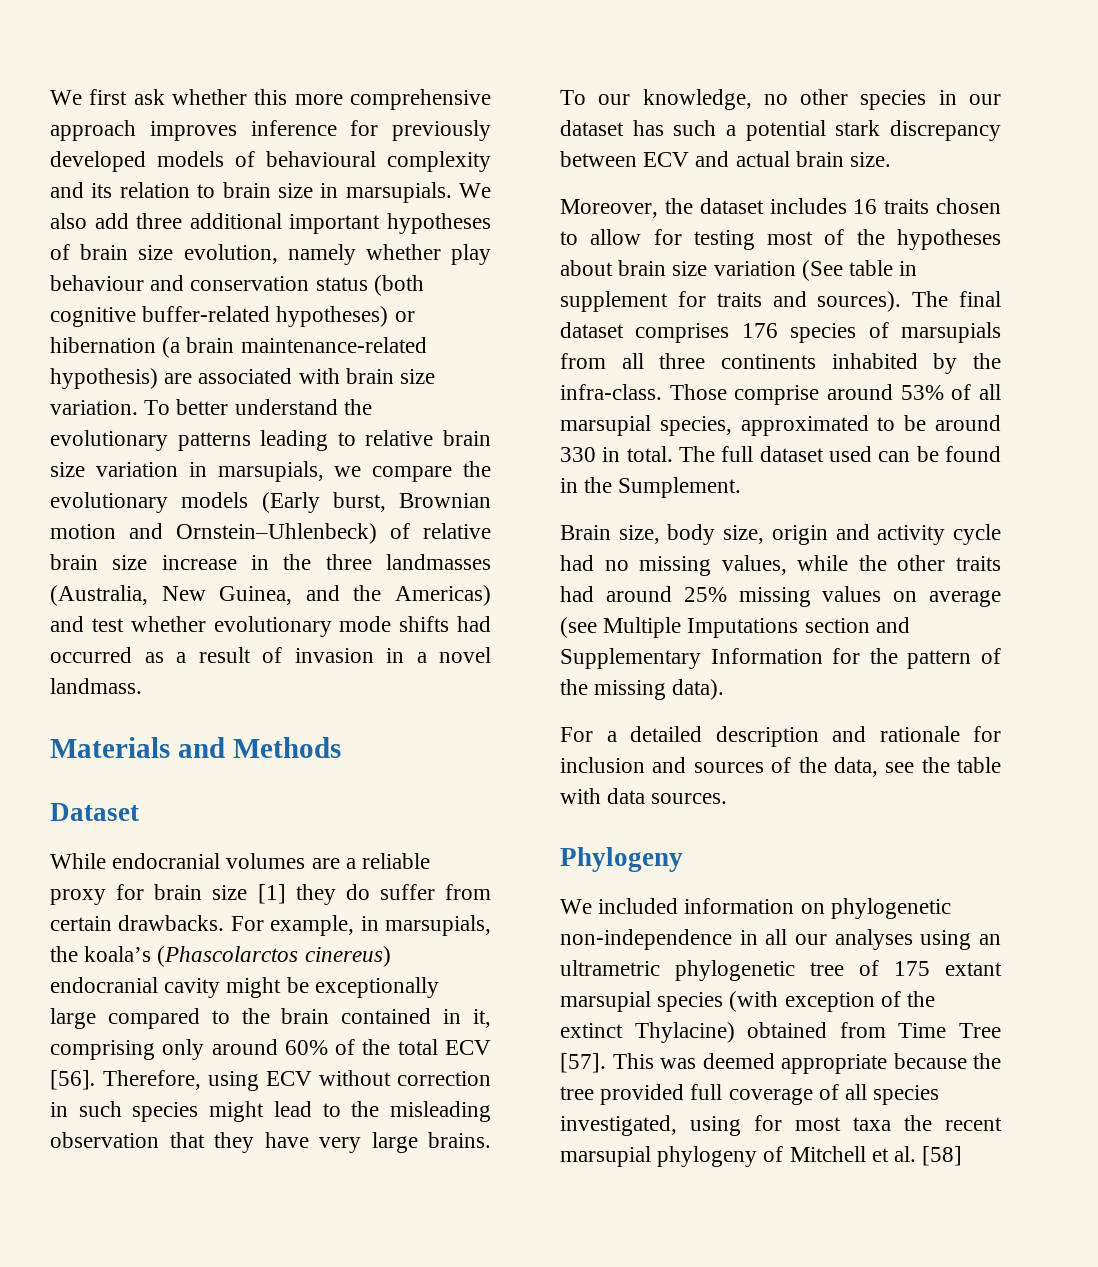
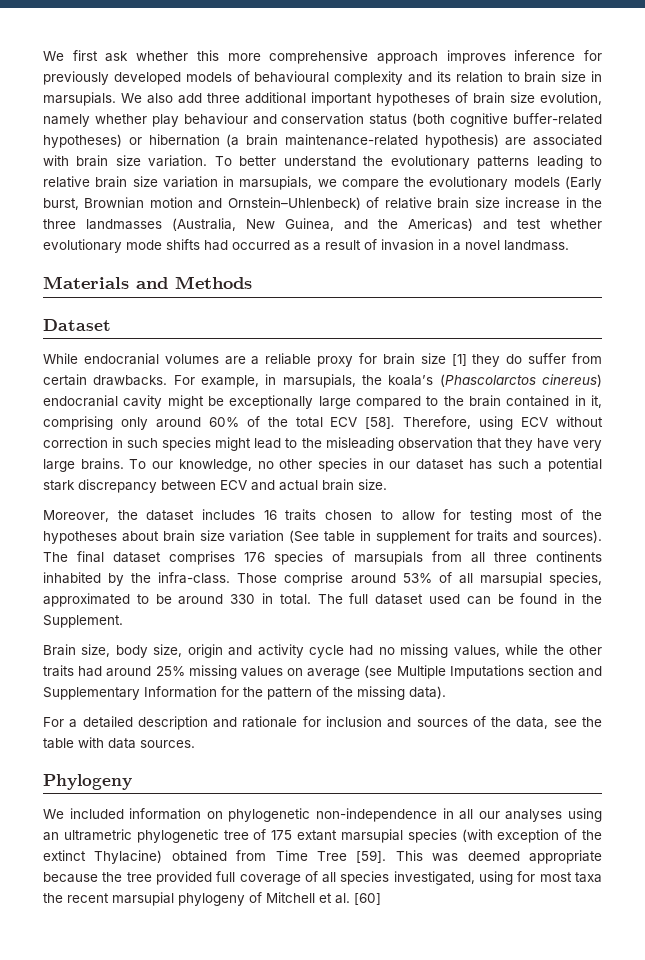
[50,1070,96,1090] [56]. -> [365,417,396,429] [58].
[618,477,742,498] Sumplement. -> [43,615,123,628] Supplement.
[560,1053,606,1073] [57]. -> [356,850,387,863] [59].
[922,1146,963,1166] [58] -> [354,893,381,905] [60]

